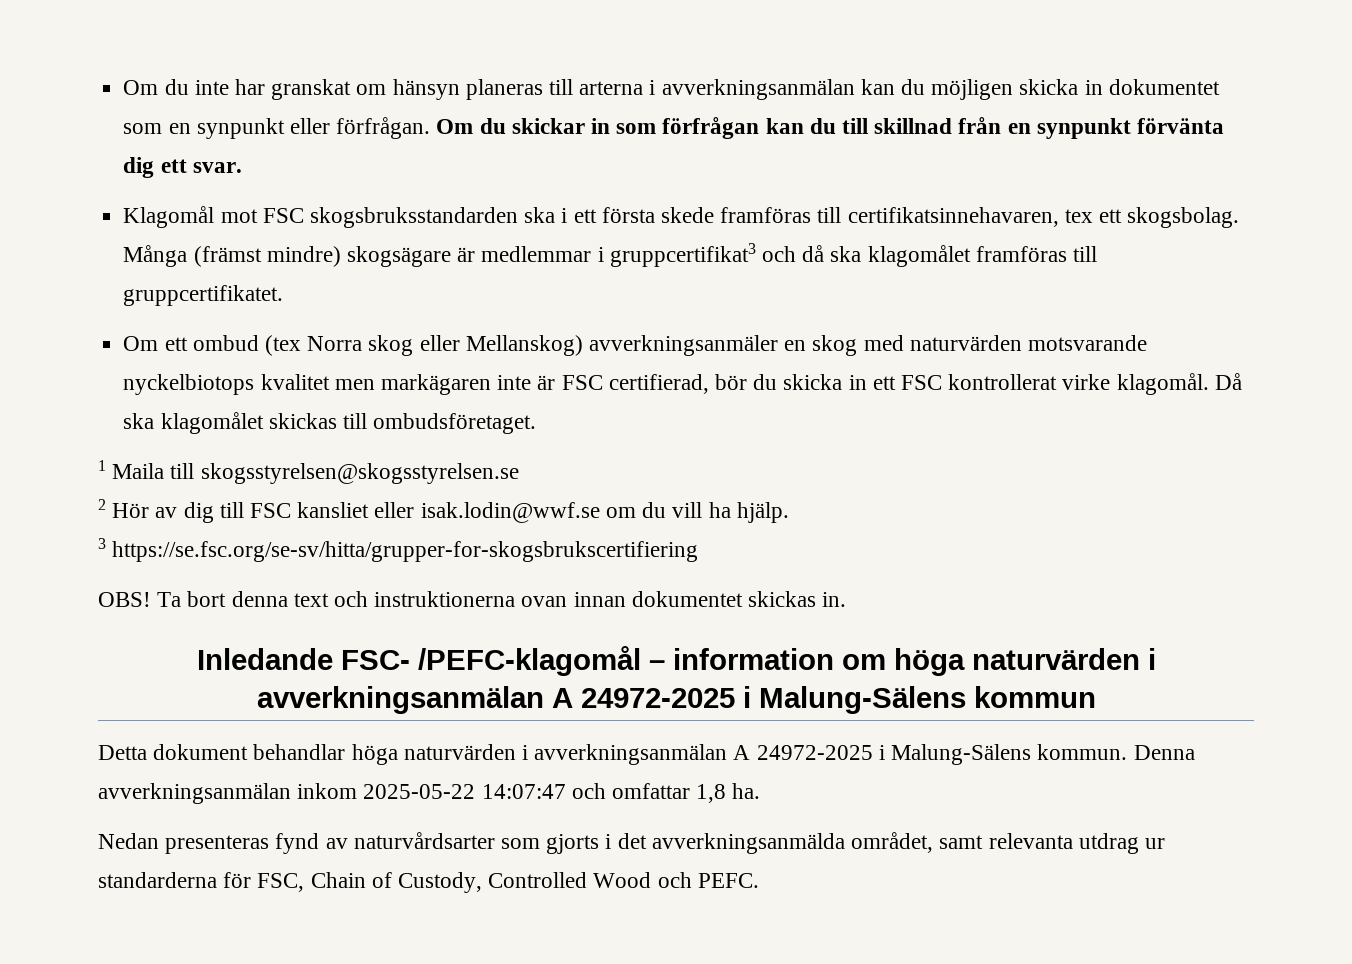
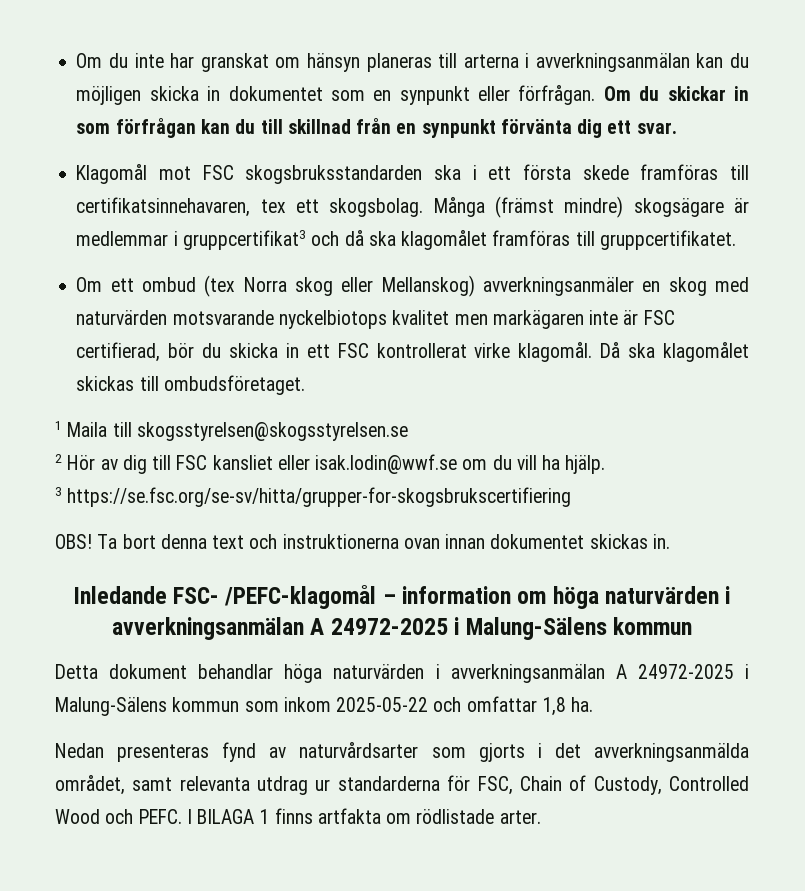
[1037,744,1195,760] [98,783,291,804] kommun. Denna avverkningsanmälan -> [172,697,279,712] kommun som
[481,784,566,799] 14:07:47 -> (429, 704) none
(759, 880) none -> [186,808,541,824] I BILAGA 1 finns artfakta om rödlistade arter.

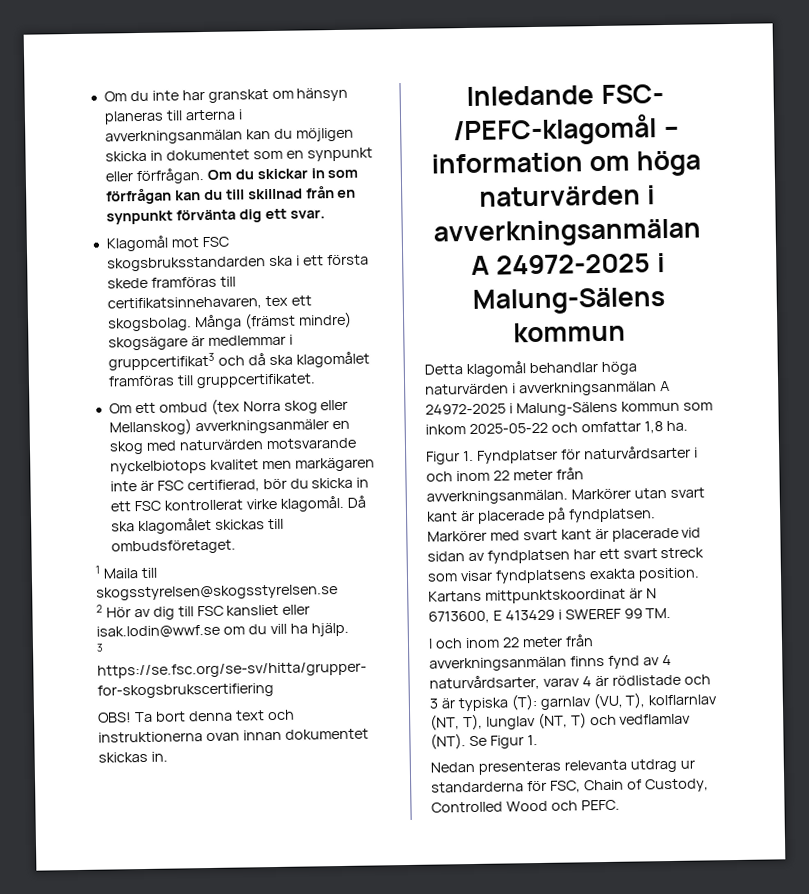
[109,664,188,679] dokument -> [465,361,526,378] klagomål
[55,742,749,762] [55,775,173,795] Nedan presenteras fynd av naturvårdsarter som gjorts i det avverkningsanmälda området, samt -> [426,445,698,465] [426,467,584,482] [426,487,705,505] [426,507,656,524] [427,527,702,542] [427,547,705,564] [427,567,700,584] [428,588,657,604] [428,607,672,624] [428,634,594,649] [429,654,672,672] [429,674,711,691] [429,692,718,712] [430,712,692,731] [430,733,538,750] [430,760,561,775] Figur 1. Fyndplatser för naturvårdsarter i och inom 22 meter från avverkningsanmälan. Markörer utan svart kant är placerade på fyndplatsen. Markörer med svart kant är placerade vid sidan av fyndplatsen har ett svart streck som visar fyndplatsens exakta position. Kartans mittpunktskoordinat är N 6713600, E 413429 i SWEREF 99 TM. // I och inom 22 meter från avverkningsanmälan finns fynd av 4 naturvårdsarter, varav 4 är rödlistade och 3 är typiska (T): garnlav (VU, T), kolflarnlav (NT, T), lunglav (NT, T) och vedflamlav (NT). Se Figur 1. // Nedan presenteras
[186,808,541,824] I BILAGA 1 finns artfakta om rödlistade arter. -> (620, 805) none

